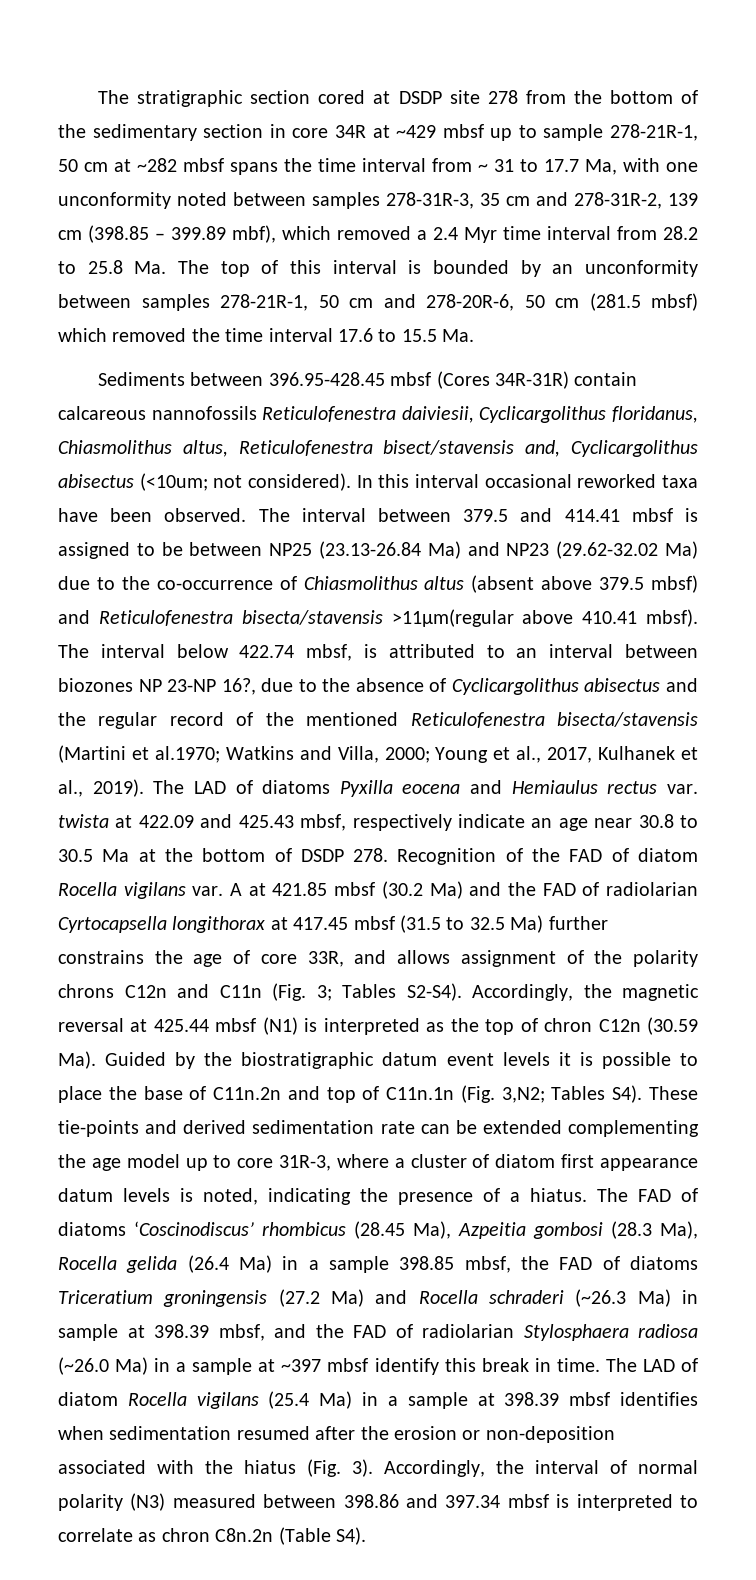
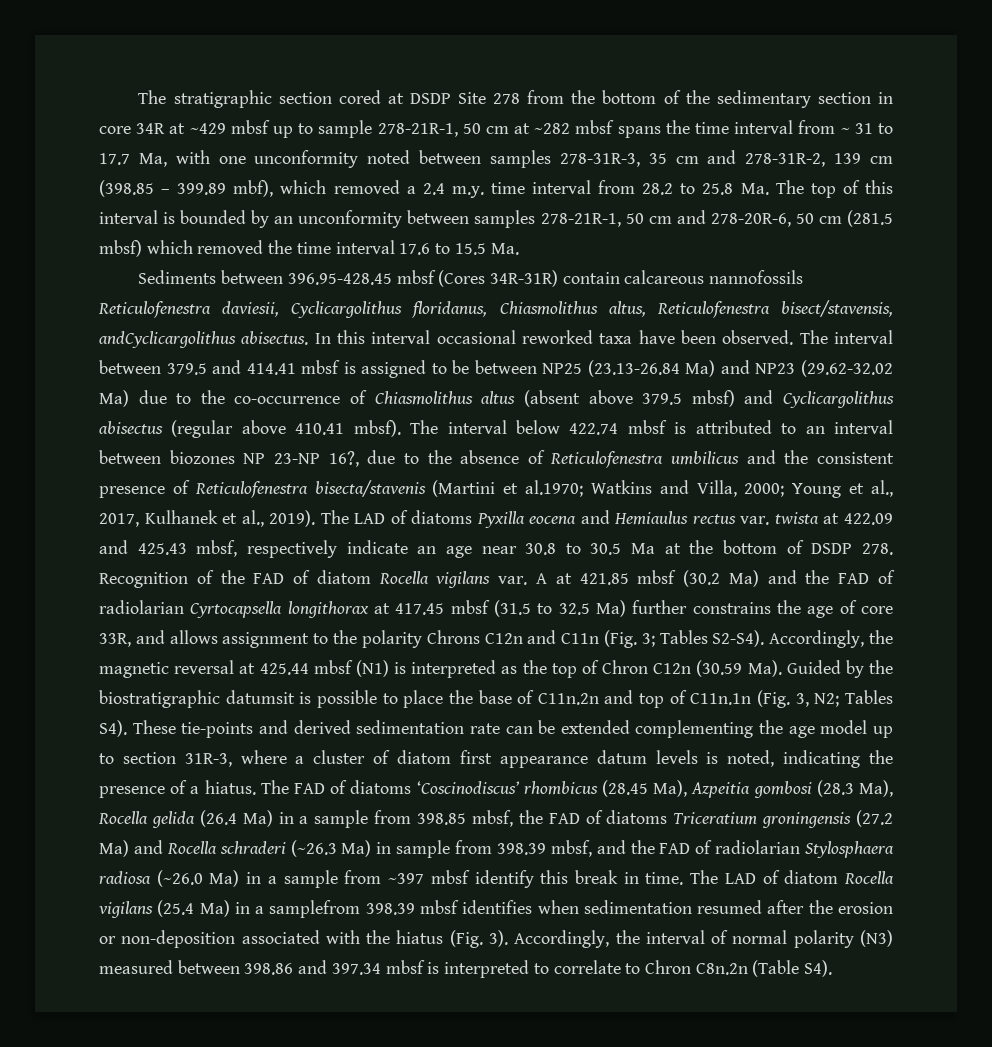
[449,90,480,104] site -> [458,92,487,104] Site
[464,227,497,243] Myr -> [451,186,484,198] m.y.
[401,406,474,423] daiviesii, -> [222,301,280,317] daviesii,
[383,440,698,457] [58,473,351,491] bisect/stavensis and, Cyclicargolithus abisectus (<10um; not considered). -> [781,300,893,317] [99,331,309,348] bisect/stavensis, andCyclicargolithus abisectus.
[98,609,514,627] Reticulofenestra bisecta/stavensis >11μm(regular -> [783,391,895,408] [99,420,234,438] Cyclicargolithus abisectus (regular
[306,644,353,661] mbsf, -> [627,420,667,434] mbsf
[451,678,698,695] [58,712,698,729] Cyclicargolithus abisectus and the regular record of the mentioned Reticulofenestra bisecta/stavensis -> [550,450,894,468] [99,480,426,498] Reticulofenestra umbilicus and the consistent presence of Reticulofenestra bisecta/stavenis
[566,950,584,964] of -> [313,633,329,644] to
[58,984,114,998] chrons -> [426,630,480,644] Chrons
[544,1018,593,1032] chron -> [602,660,649,674] Chron
[382,1052,571,1066] datum event levels it -> [225,690,295,704] datumsit
[501,1087,545,1103] 3,N2; -> [795,693,840,707] 3, N2;
[237,1158,274,1168] core -> [122,752,176,764] section
(390, 1264) none -> [374,810,412,824] from
[127,1325,145,1338] at -> [455,840,492,854] from
[258,1359,276,1372] at -> [344,870,382,884] from
[407,1392,495,1409] sample at -> [269,900,361,918] samplefrom
[138,1528,210,1542] as chron -> [625,960,691,974] to Chron

